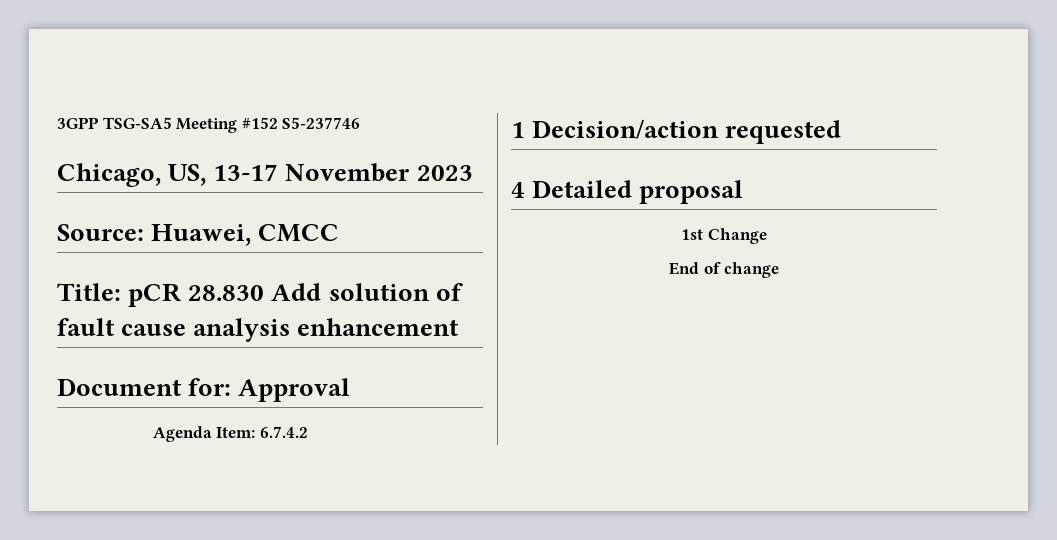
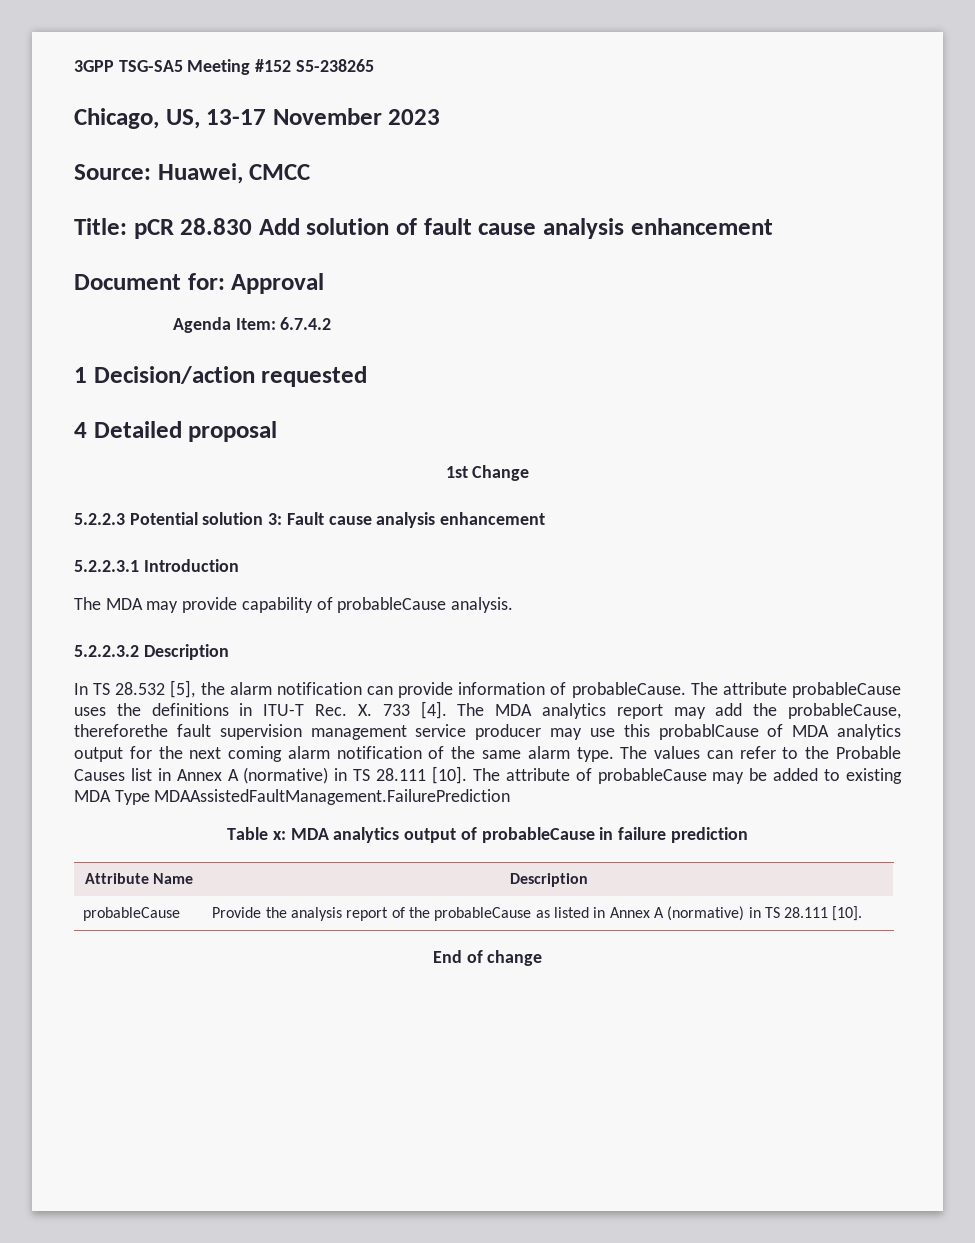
[282,117,361,129] S5-237746 -> [295,59,374,72] S5-238265
(767, 236) none -> [74,512,546,528] [74,559,239,572] [74,597,514,613] [74,644,229,660] [74,680,901,698] [74,701,901,719] [74,724,902,740] [74,746,902,762] [74,766,903,784] [74,789,511,805] [227,827,748,843] [84,873,194,884] [509,873,588,887] [83,907,181,921] [212,906,863,921] // 5.2.2.3 Potential solution 3: Fault cause analysis enhancement // 5.2.2.3.1 Introduction // The MDA may provide capability of probableCause analysis. // 5.2.2.3.2 Description // In TS 28.532 [5], the alarm notification can provide information of probableCause. The attribute probableCause uses the definitions in ITU-T Rec. X. 733 [4]. The MDA analytics report may add the probableCause, thereforethe fault supervision management service producer may use this probablCause of MDA analytics output for the next coming alarm notification of the same alarm type. The values can refer to the Probable Causes list in Annex A (normative) in TS 28.111 [10]. The attribute of probableCause may be added to existing MDA Type MDAAssistedFaultManagement.FailurePrediction // Table x: MDA analytics output of probableCause in failure prediction // Attribute Name | Description // probableCause | Provide the analysis report of the probableCause as listed in Annex A (normative) in TS 28.111 [10].

